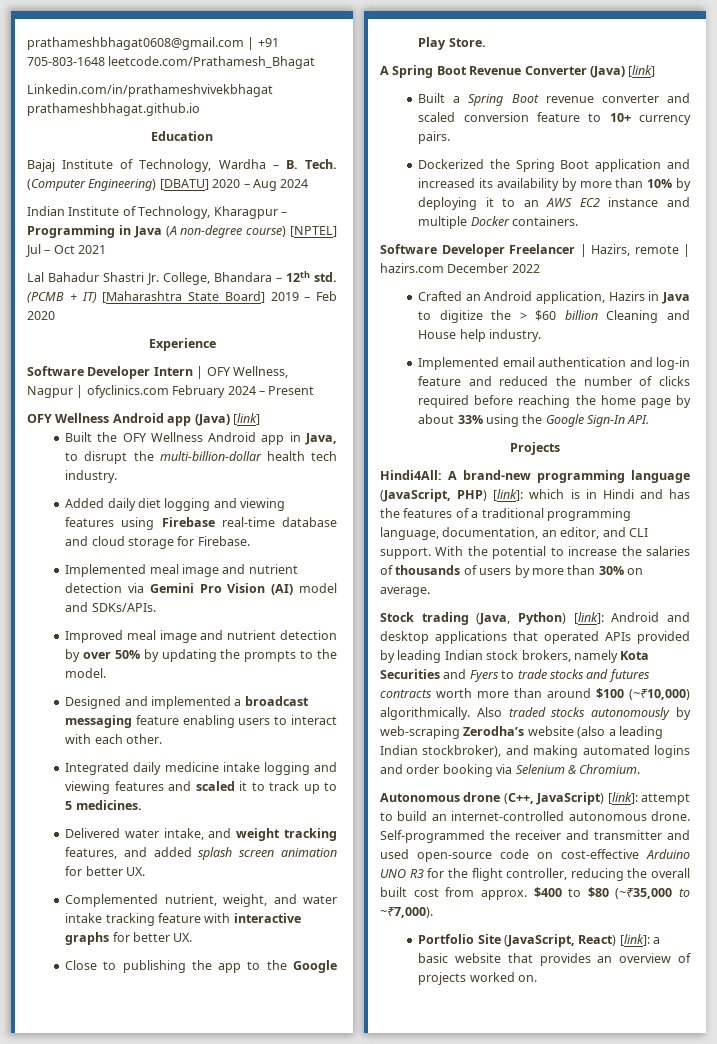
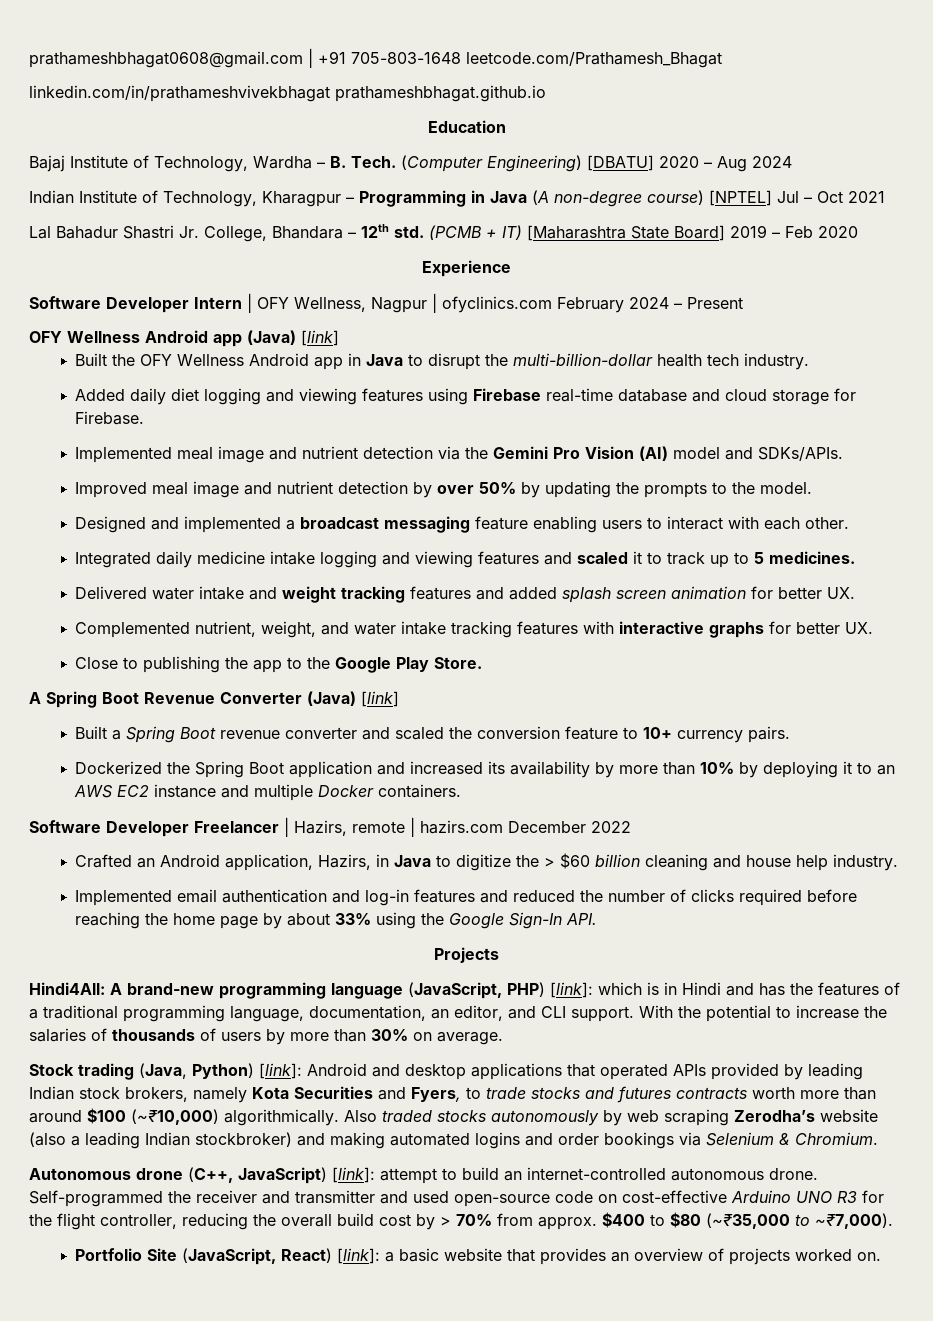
[27,84,273,97] Linkedin.com/in/prathameshvivekbhagat -> [29,85,330,102] linkedin.com/in/prathameshvivekbhagat
[305,433,337,445] Java, -> [365,354,403,366] Java
(144, 588) none -> [464,447,488,459] the
[163,828,204,840] intake, -> [198,586,244,600] intake
[65,847,118,859] features, -> [409,586,471,600] features
[157,913,201,923] feature -> [516,621,578,635] features
(456, 117) none -> [448,727,472,739] the
[608,291,645,301] Hazirs -> [317,854,371,870] Hazirs,
[606,310,690,323] [418,330,457,339] Cleaning and House -> [644,854,791,871] cleaning and house
[418,376,462,386] feature -> [413,889,475,903] features
[469,670,499,682] Fyers -> [411,1087,461,1102] Fyers,
[380,726,460,739] web-scraping -> [627,1109,729,1126] web scraping
[422,745,502,757] stockbroker), -> [195,1132,292,1147] stockbroker)
[442,764,493,777] booking -> [604,1132,674,1149] bookings
[380,887,439,897] built cost -> [337,1213,492,1230] build cost by > 70%

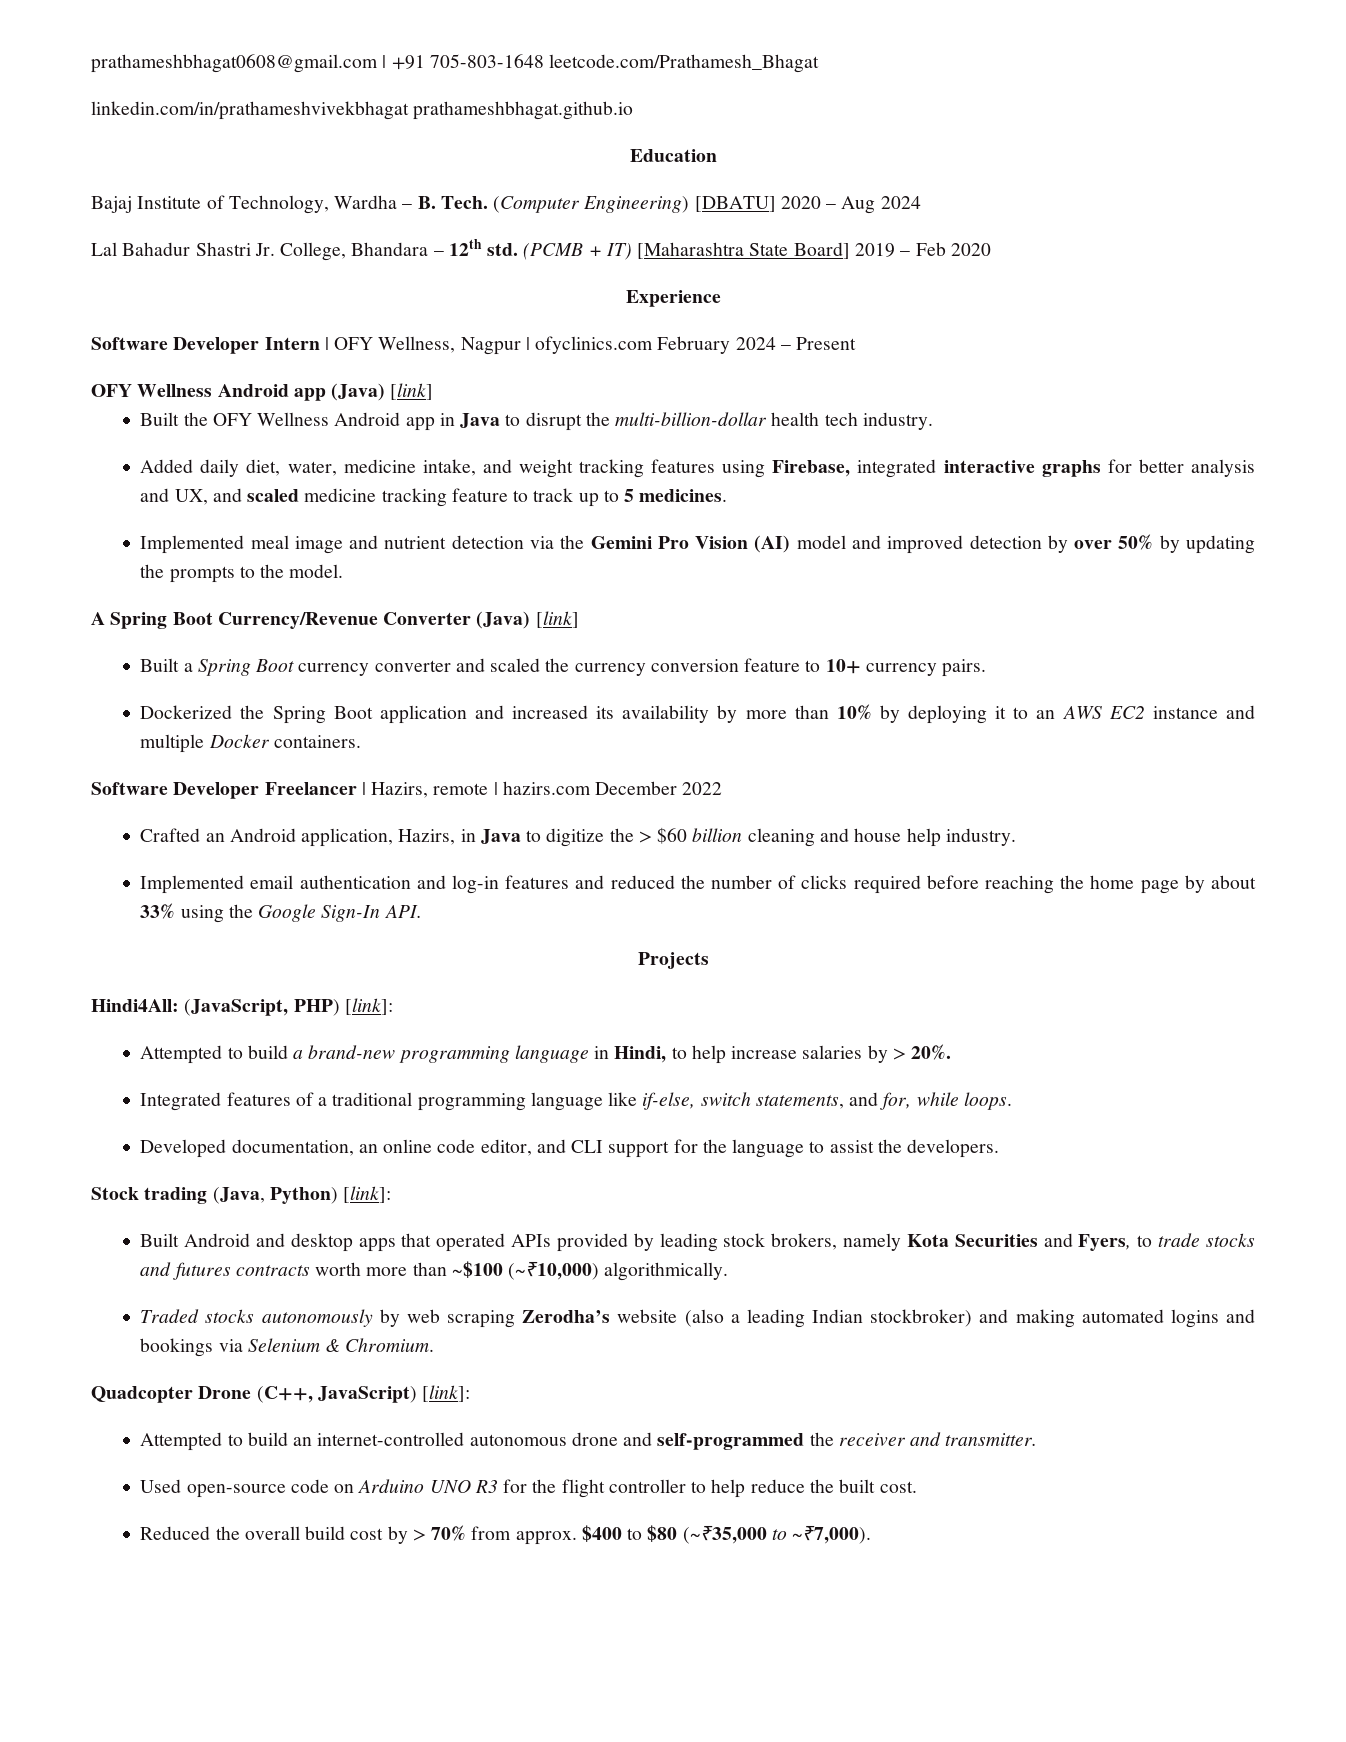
[29,190,885,207] // Indian Institute of Technology, Kharagpur – Programming in Java (A non-degree course) [NPTEL] Jul – Oct 2021 -> (921, 202) none
[170,388,856,405] [74,411,144,425] diet logging and viewing features using Firebase real-time database and cloud storage for Firebase. -> [246,459,1255,478] [140,488,728,507] diet, water, medicine intake, and weight tracking features using Firebase, integrated interactive graphs for better analysis and UX, and scaled medicine tracking feature to track up to 5 medicines.
[757,447,843,461] [74,481,333,498] SDKs/APIs. // Improved meal image and nutrient -> [887,535,964,554] improved
[74,516,849,533] [74,551,855,568] [74,586,855,603] [74,621,873,638] [74,656,482,673] // Designed and implemented a broadcast messaging feature enabling users to interact with each other. // Integrated daily medicine intake logging and viewing features and scaled it to track up to 5 medicines. // Delivered water intake and weight tracking features and added splash screen animation for better UX. // Complemented nutrient, weight, and water intake tracking features with interactive graphs for better UX. // Close to publishing the app to the Google Play Store. -> (344, 571) none
[144,692,215,704] Revenue -> [217,612,378,629] Currency/Revenue
[219,730,280,739] revenue -> [298,663,370,676] currency
(472, 733) none -> [574,663,646,676] currency
[110,982,813,999] A brand-new programming language (JavaScript, PHP) [link]: which is in Hindi and has the -> [184,998,393,1016] [140,1044,952,1064] [140,1092,222,1111] (JavaScript, PHP) [link]: // Attempted to build a brand-new programming language in Hindi, to help increase salaries by > 20%. // Integrated
[230,1005,887,1022] [29,1028,503,1045] language, documentation, an editor, and CLI support. With the potential to increase the salaries of thousands of users by more than 30% on average. -> [530,1092,1012,1111] [140,1139,1000,1158] language like if-else, switch statements, and for, while loops. // Developed documentation, an online code editor, and CLI support for the language to assist the developers.
(302, 1071) none -> [140,1233,180,1247] // Built
[471,1063,562,1080] applications -> [358,1238,396,1252] apps
[29,1086,74,1100] Indian -> (718, 1242) none
[29,1108,126,1124] around $100 -> [451,1261,503,1278] ~$100
[344,1110,432,1122] Also traded -> [140,1309,200,1323] // Traded
[558,1133,599,1145] order -> (1255, 1316) none
[29,1168,183,1180] Autonomous drone -> [91,1386,252,1403] Quadcopter Drone
[380,1168,437,1184] attempt -> [140,1432,223,1451] // Attempted
[769,1168,818,1180] [29,1190,449,1207] drone. Self-programmed the receiver and transmitter and used -> [571,1432,1038,1450] [140,1479,182,1493] drone and self-programmed the receiver and transmitter. // Used
[622,1190,727,1203] cost-effective -> (355, 1488) none
[100,1213,248,1230] controller, reducing -> [608,1479,917,1498] [140,1526,211,1540] controller to help reduce the built cost. // Reduced
[74,1248,881,1265] // Portfolio Site (JavaScript, React) [link]: a basic website that provides an overview of projects worked on. -> (872, 1534) none

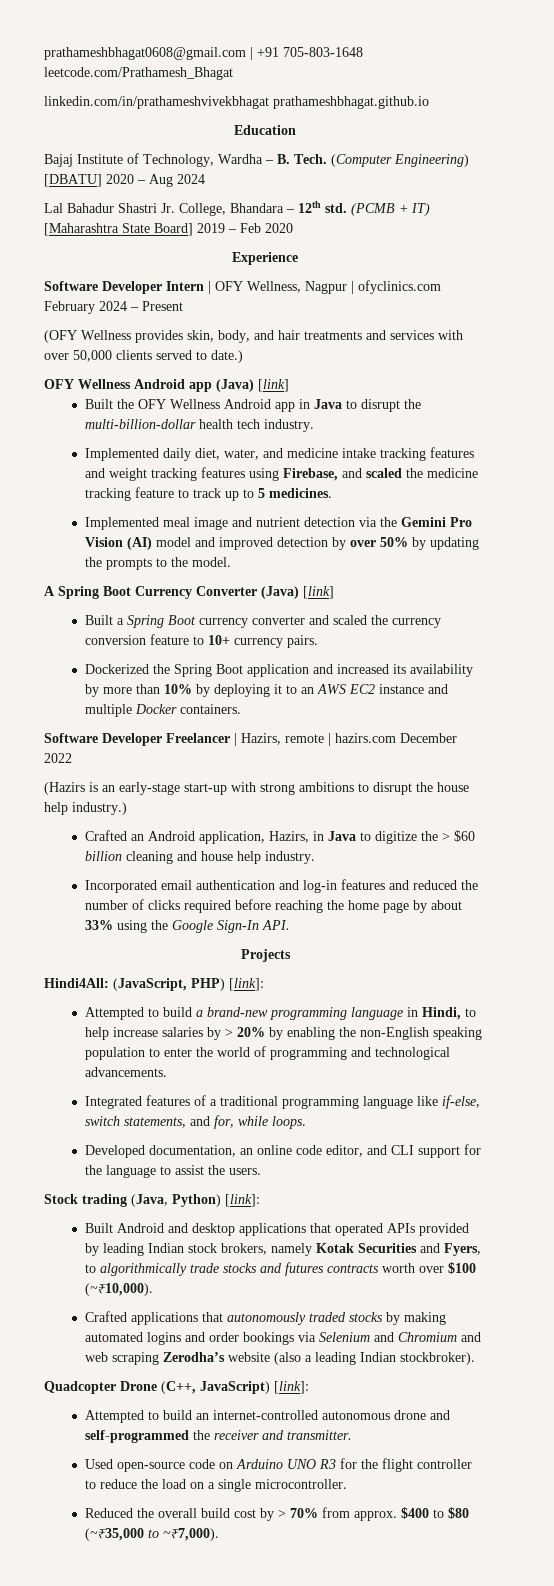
(857, 343) none -> [44,330,463,343] [44,350,243,363] // (OFY Wellness provides skin, body, and hair treatments and services with over 50,000 clients served to date.)
[140,459,194,473] Added -> [85,448,160,461] Implemented
[343,459,476,476] medicine intake, -> [263,447,475,461] and medicine intake tracking features
[857,459,1255,478] [140,488,300,505] integrated interactive graphs for better analysis and UX, and scaled -> [342,468,424,478] and scaled the
[217,612,378,629] Currency/Revenue -> [135,586,192,599] Currency
(723, 788) none -> [44,782,469,795] [44,802,127,815] // (Hazirs is an early-stage start-up with strong ambitions to disrupt the house help industry.)
[140,875,245,894] Implemented -> [85,880,158,893] Incorporated
[911,1044,952,1060] 20%. -> [237,1027,483,1040] [85,1046,451,1060] [85,1067,168,1077] 20% by enabling the non-English speaking population to enter the world of programming and technological advancements.
[907,1139,1000,1158] developers. -> [229,1168,262,1175] users.
[358,1238,396,1252] apps -> [239,1223,307,1236] applications
(718, 1242) none -> [148,1243,185,1253] Indian
[906,1234,949,1247] Kota -> [316,1243,355,1253] Kotak
(1153, 1241) none -> [100,1263,188,1276] algorithmically
[366,1261,729,1281] [140,1309,400,1327] more than ~$100 (~₹10,000) algorithmically. // Traded stocks autonomously by -> [419,1262,477,1274] [85,1283,154,1296] [85,1311,447,1325] [85,1332,482,1345] over $100 (~₹10,000). // Crafted applications that autonomously traded stocks by making automated logins and order bookings via Selenium and Chromium and
[870,1309,1255,1328] [140,1338,435,1357] stockbroker) and making automated logins and bookings via Selenium & Chromium. -> [400,1352,476,1365] stockbroker).
[711,1479,746,1498] help -> (97, 1484) none
[839,1479,917,1493] built cost. -> [162,1479,348,1492] load on a single microcontroller.

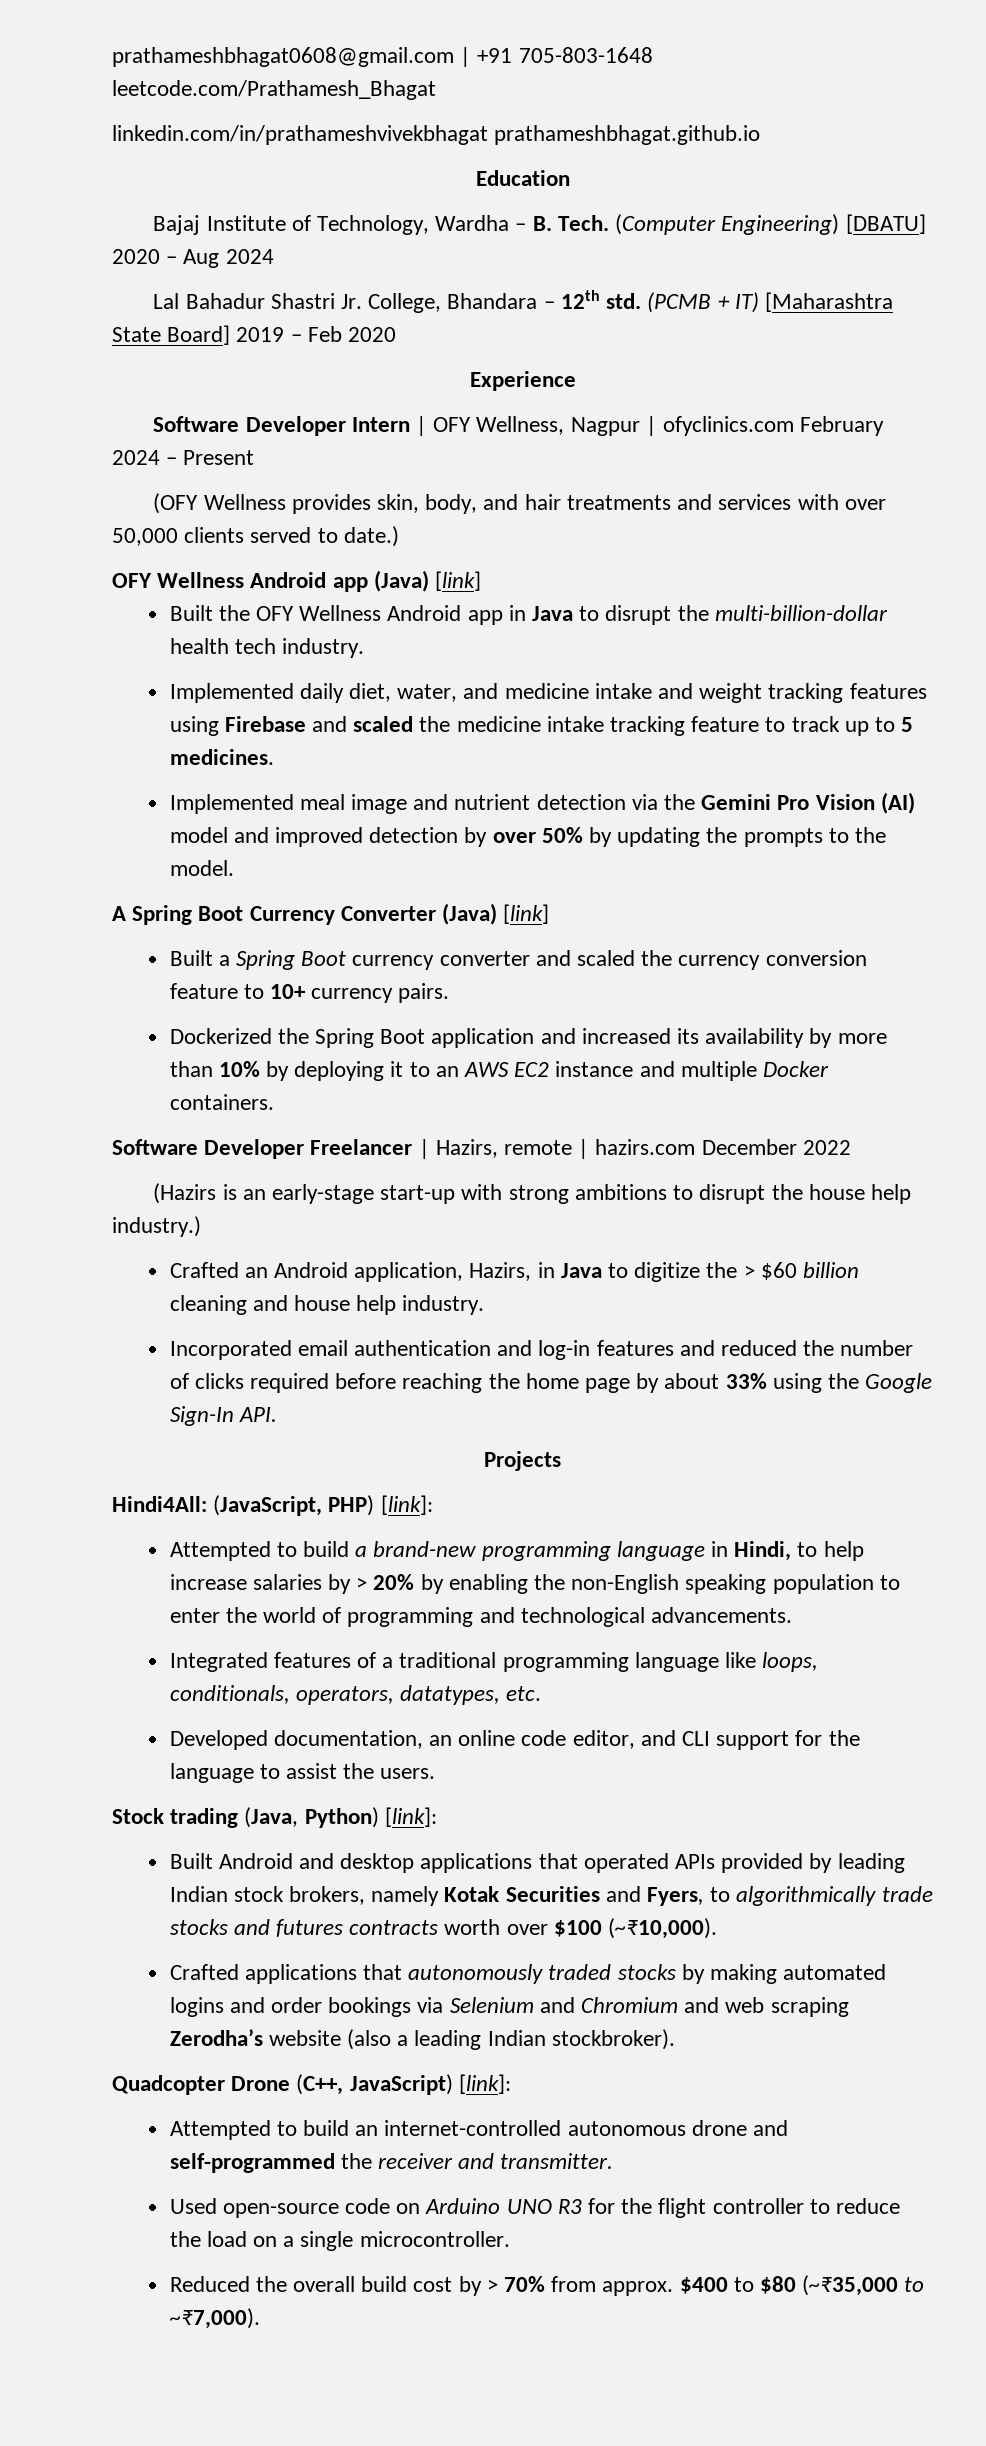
[380,447,475,461] tracking features -> (652, 691) none
[283,468,339,481] Firebase, -> [224,716,306,732] Firebase
(479, 473) none -> [546,716,604,732] intake
[442,1095,481,1109] [85,1115,307,1129] if-else, switch statements, and for, while loops. -> [762,1652,819,1672] [169,1685,542,1705] loops, conditionals, operators, datatypes, etc.

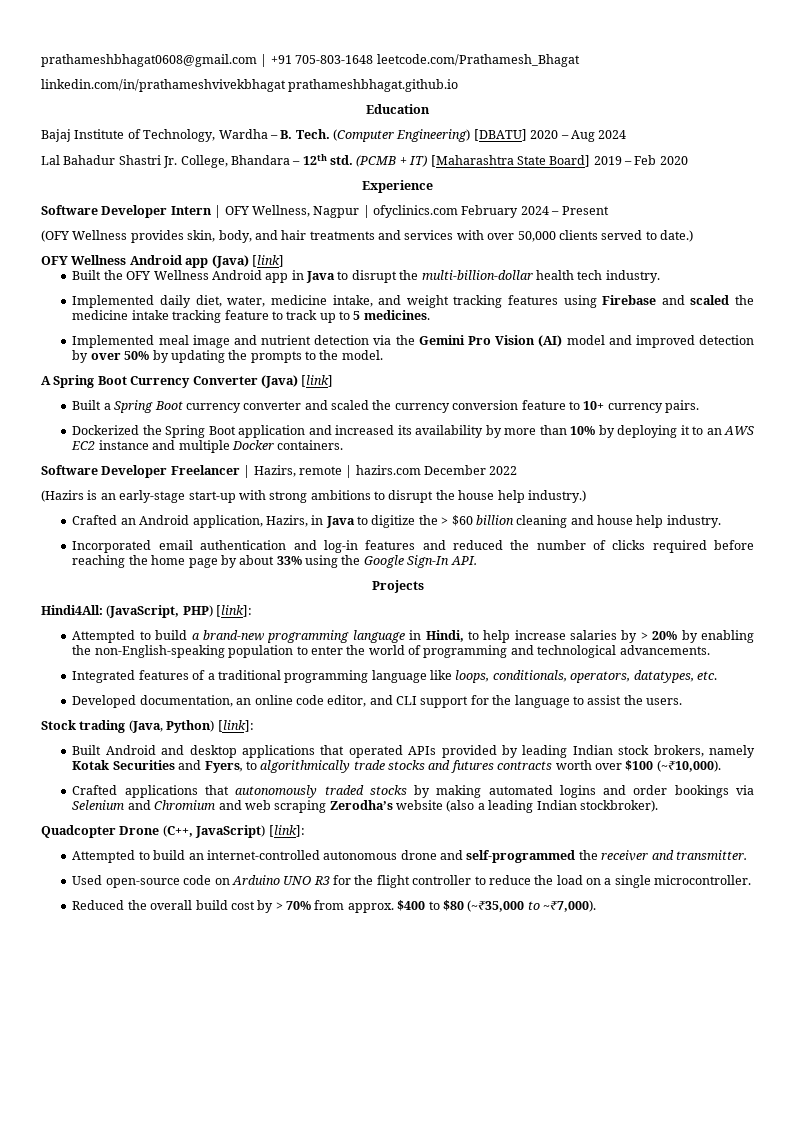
[463,683,652,699] and medicine intake -> [270,295,373,307] medicine intake,
[571,1574,767,1594] non-English speaking -> [94,645,225,658] non-English-speaking

